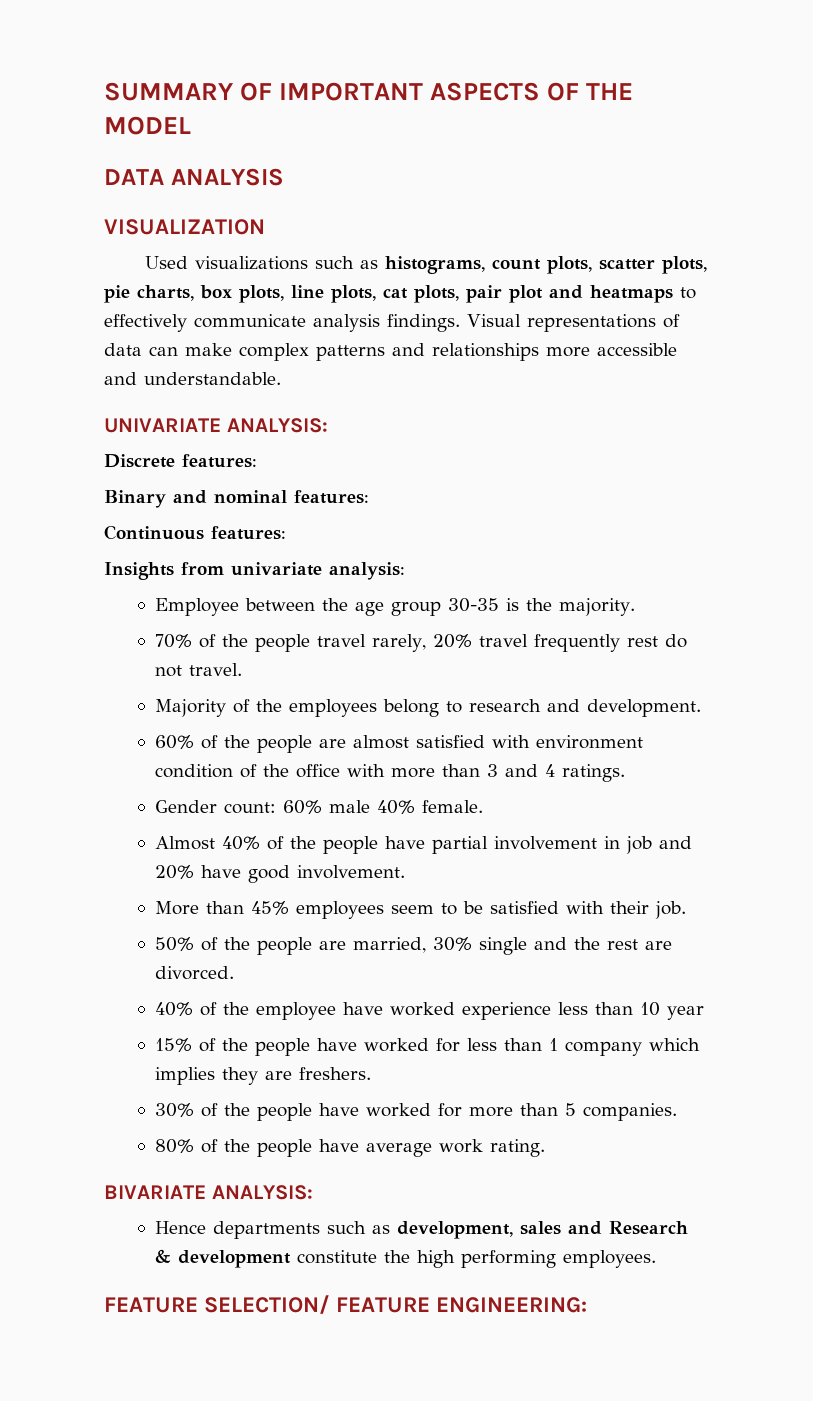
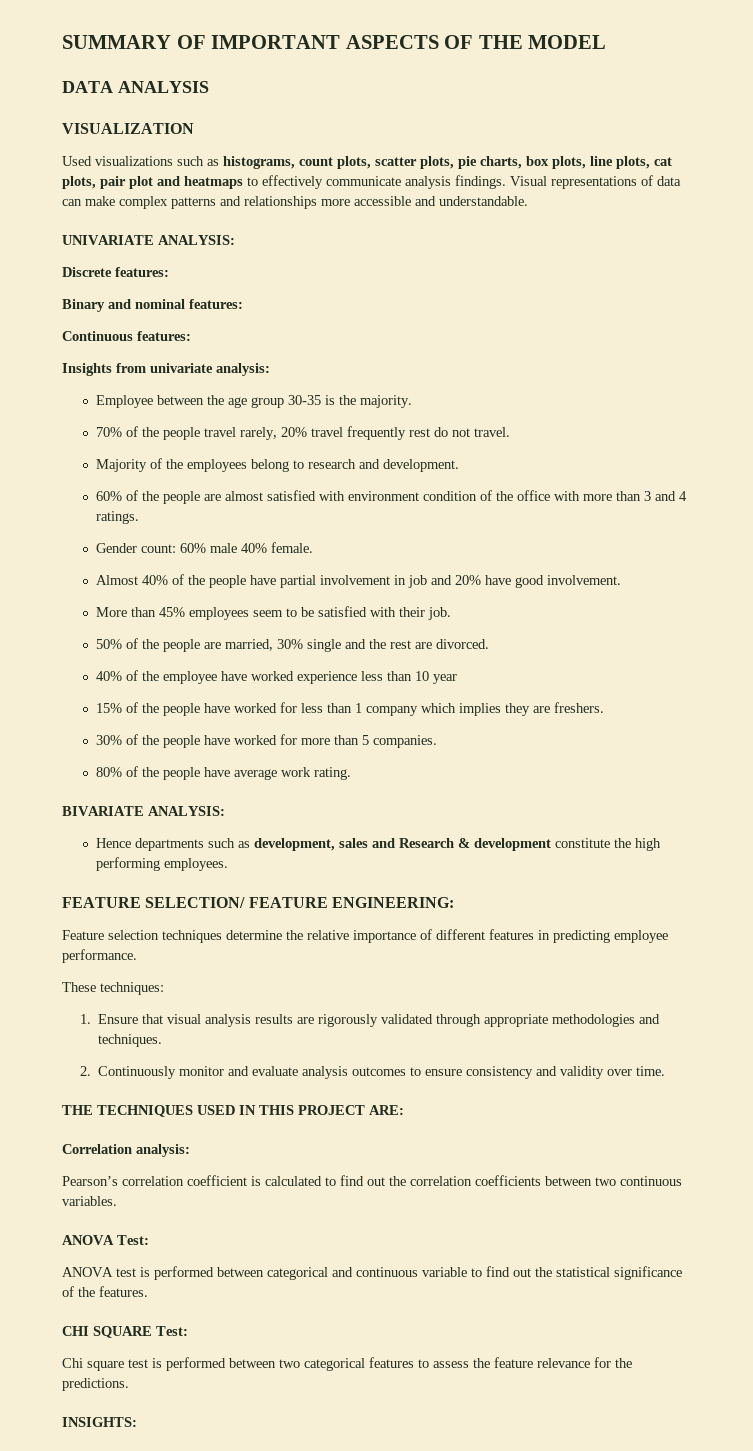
(588, 1305) none -> [62,929,668,943] [62,949,137,963] [62,982,164,995] [79,1014,661,1027] [98,1034,163,1047] [79,1066,666,1079] [62,1105,404,1117] [62,1144,190,1157] [62,1175,682,1186] [62,1196,117,1206] [62,1235,149,1245] [62,1266,682,1280] [62,1286,148,1297] [62,1326,188,1338] [62,1357,632,1371] [62,1378,129,1391] [62,1417,137,1427] // Feature selection techniques determine the relative importance of different features in predicting employee performance. // These techniques: // 1. Ensure that visual analysis results are rigorously validated through appropriate methodologies and techniques. // 2. Continuously monitor and evaluate analysis outcomes to ensure consistency and validity over time. // THE TECHNIQUES USED IN THIS PROJECT ARE: // Correlation analysis: // Pearson’s correlation coefficient is calculated to find out the correlation coefficients between two continuous variables. // ANOVA Test: // ANOVA test is performed between categorical and continuous variable to find out the statistical significance of the features. // CHI SQUARE Test: // Chi square test is performed between two categorical features to assess the feature relevance for the predictions. // INSIGHTS:

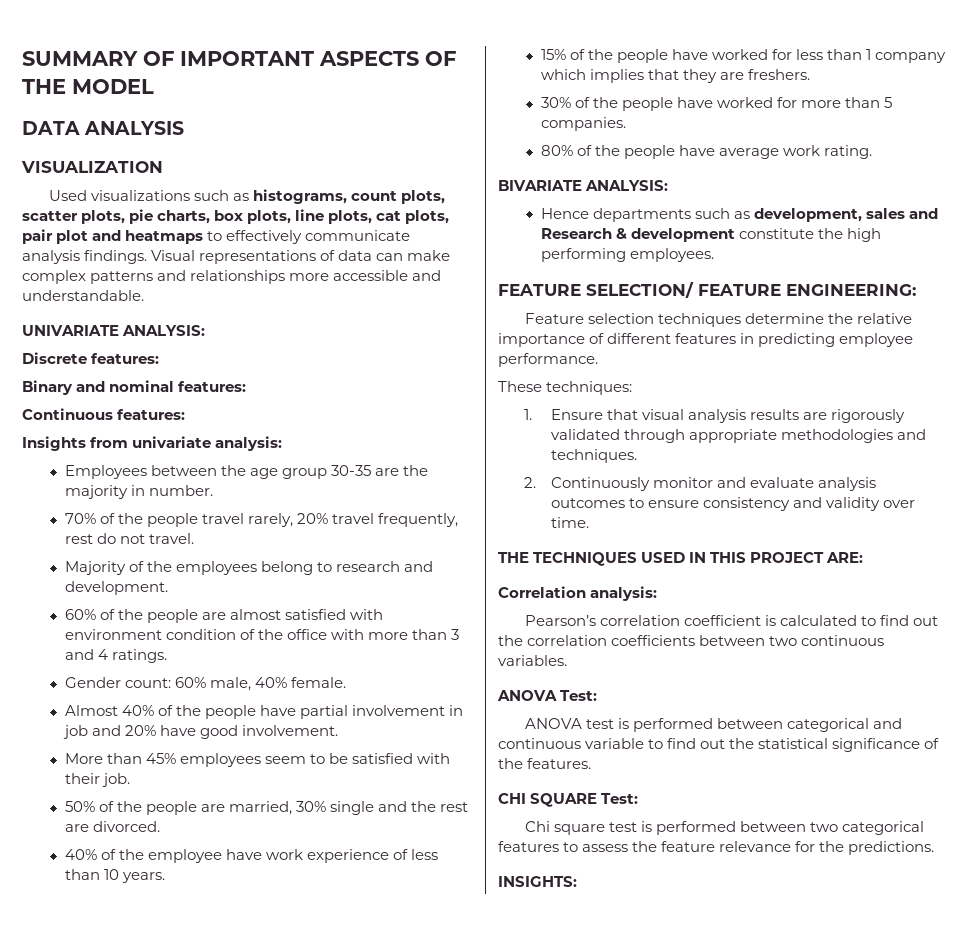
[95,395,153,408] Employee -> [64,465,147,479] Employees
[324,395,412,408] is the majority. -> [375,465,429,476] [64,485,213,499] are the majority in number.
[346,426,406,440] frequently -> [378,513,459,527] frequently,
[209,543,237,553] male -> [209,677,251,691] male,
[250,671,357,684] worked experience -> [266,849,409,863] work experience of
[432,674,457,684] year -> [121,872,165,883] years.
(501, 709) none -> [647,69,679,80] that

